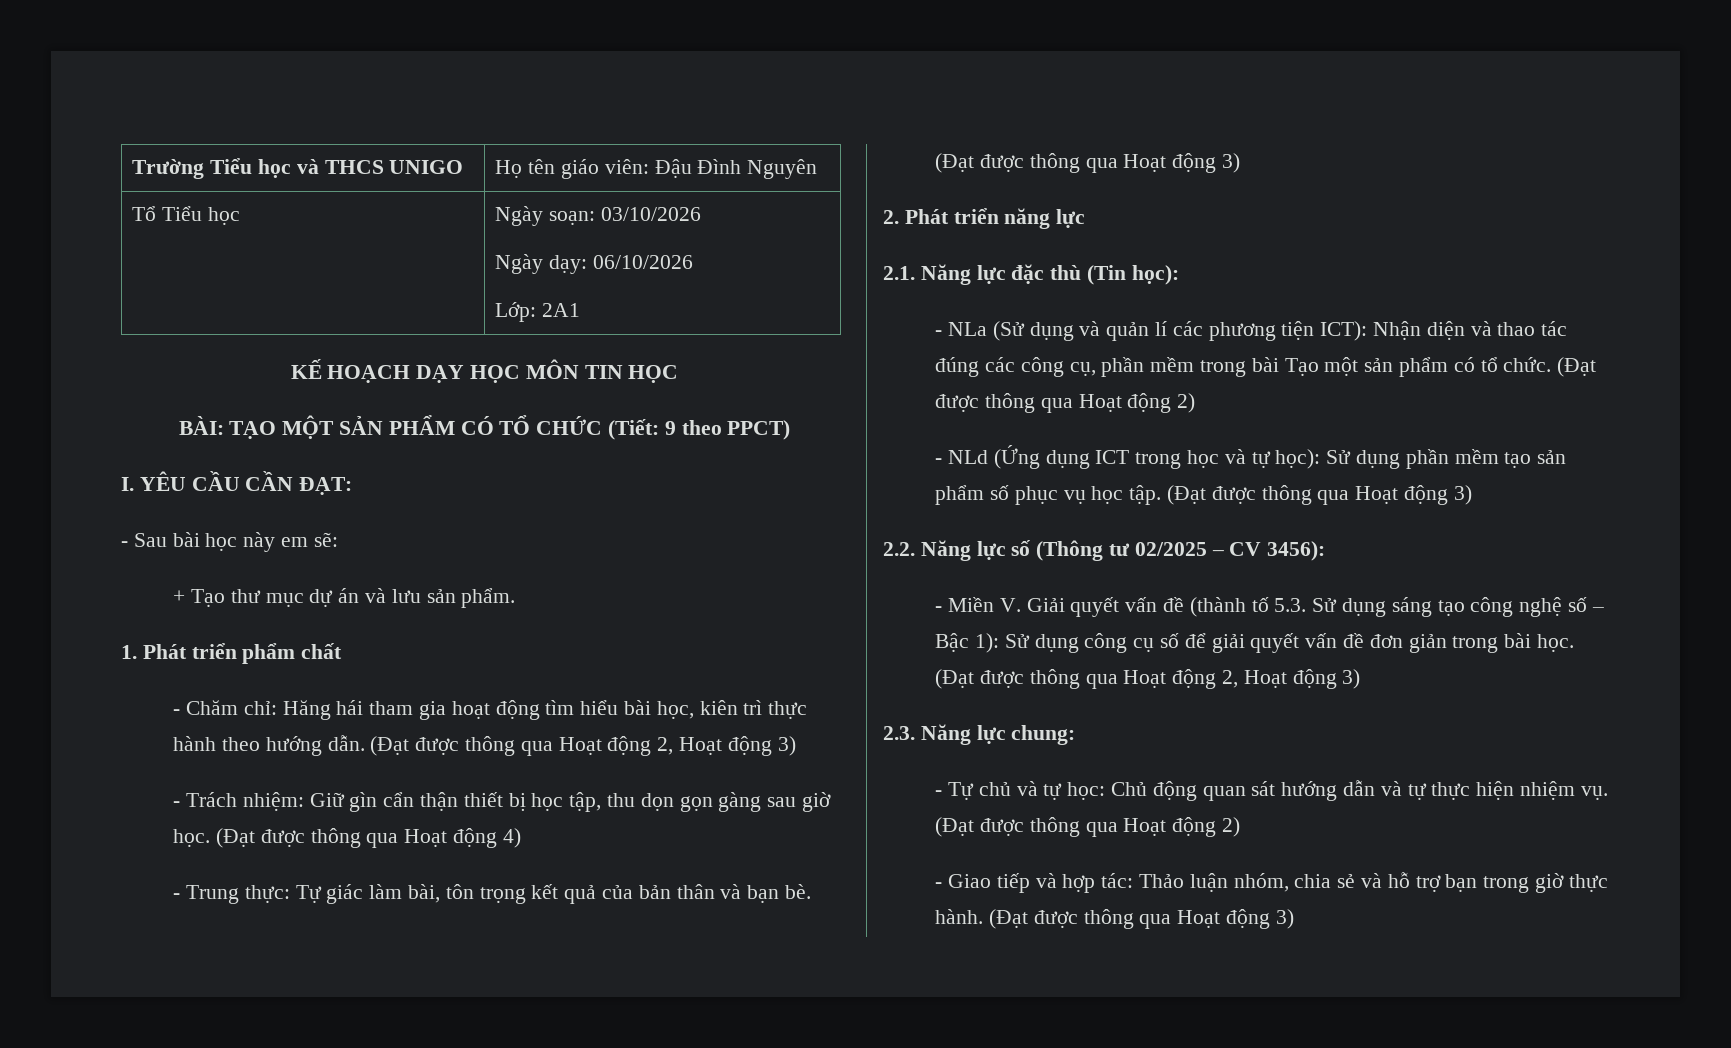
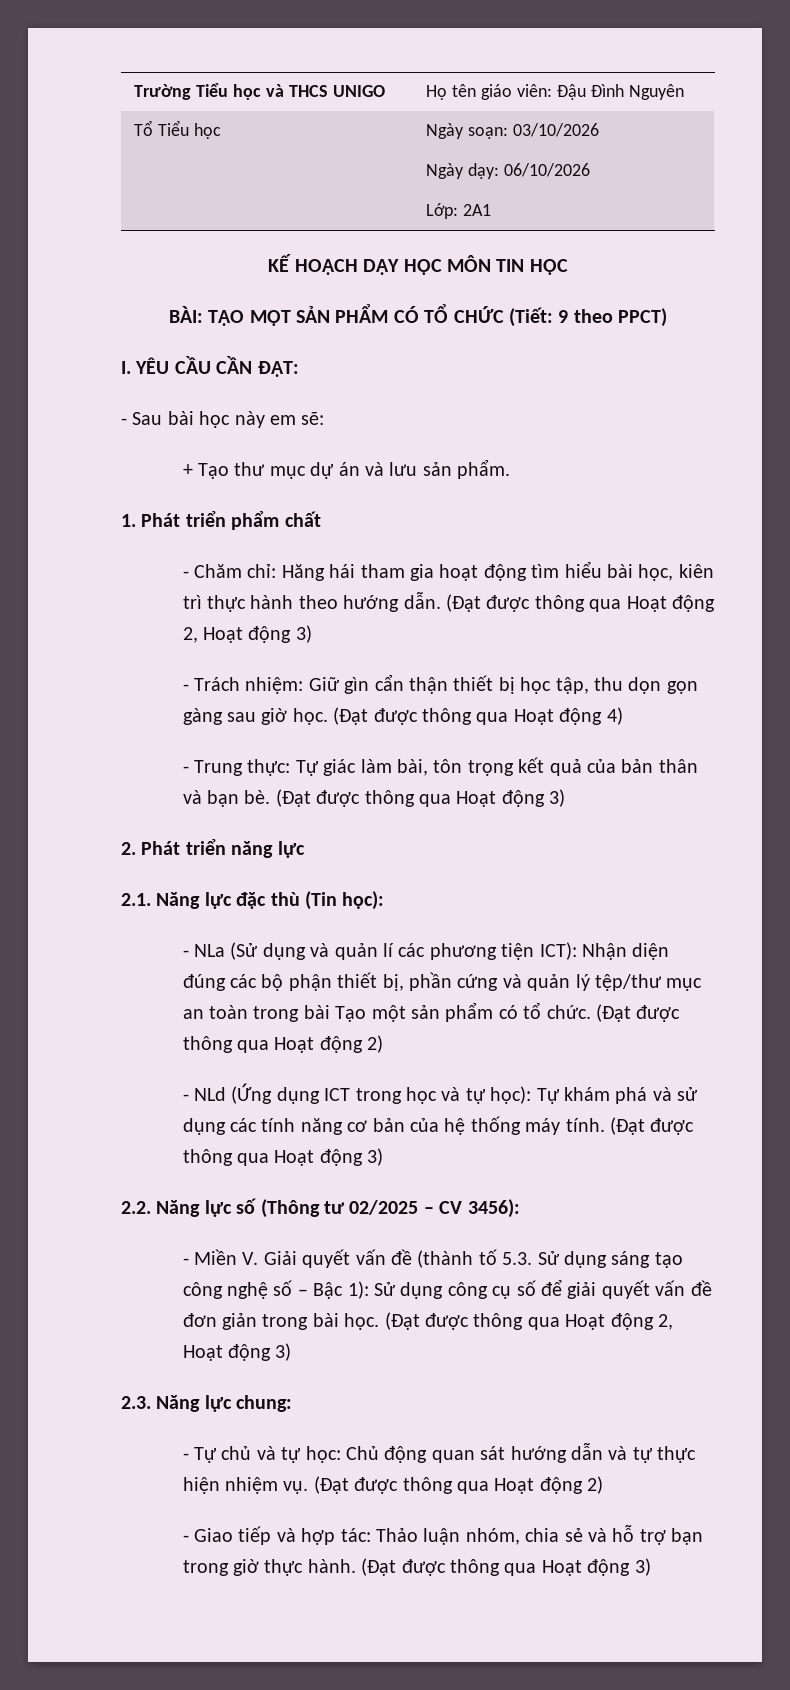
[1470,321,1568,336] [935,357,1195,377] và thao tác đúng các công cụ, phần mềm -> [182,972,703,991] [182,1005,248,1019] đúng các bộ phận thiết bị, phần cứng và quản lý tệp/thư mục an toàn
[1326,449,1567,469] [935,485,1162,505] Sử dụng phần mềm tạo sản phẩm số phục vụ học tập. -> [536,1087,699,1104] [182,1116,605,1135] Tự khám phá và sử dụng các tính năng cơ bản của hệ thống máy tính.

